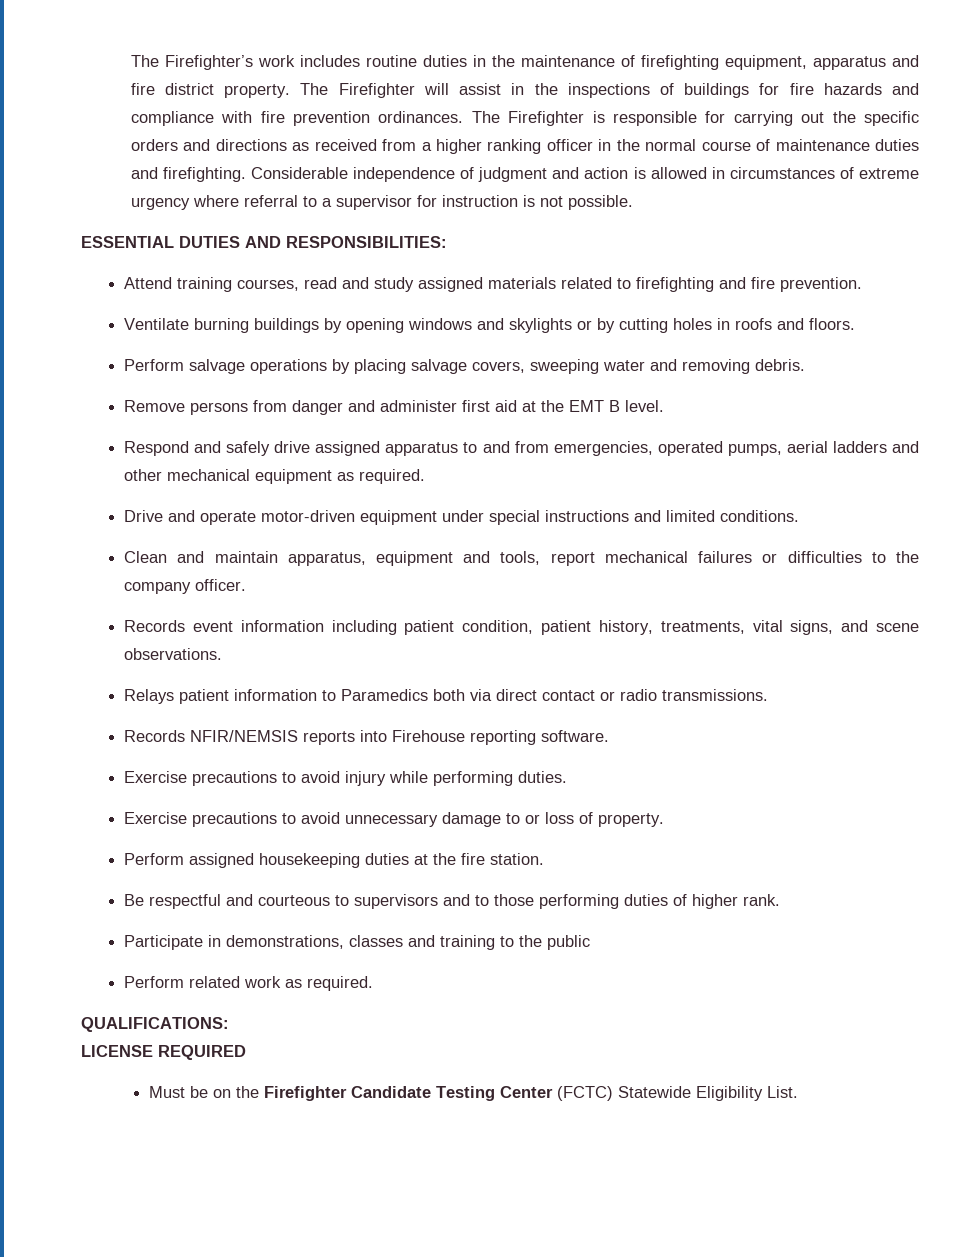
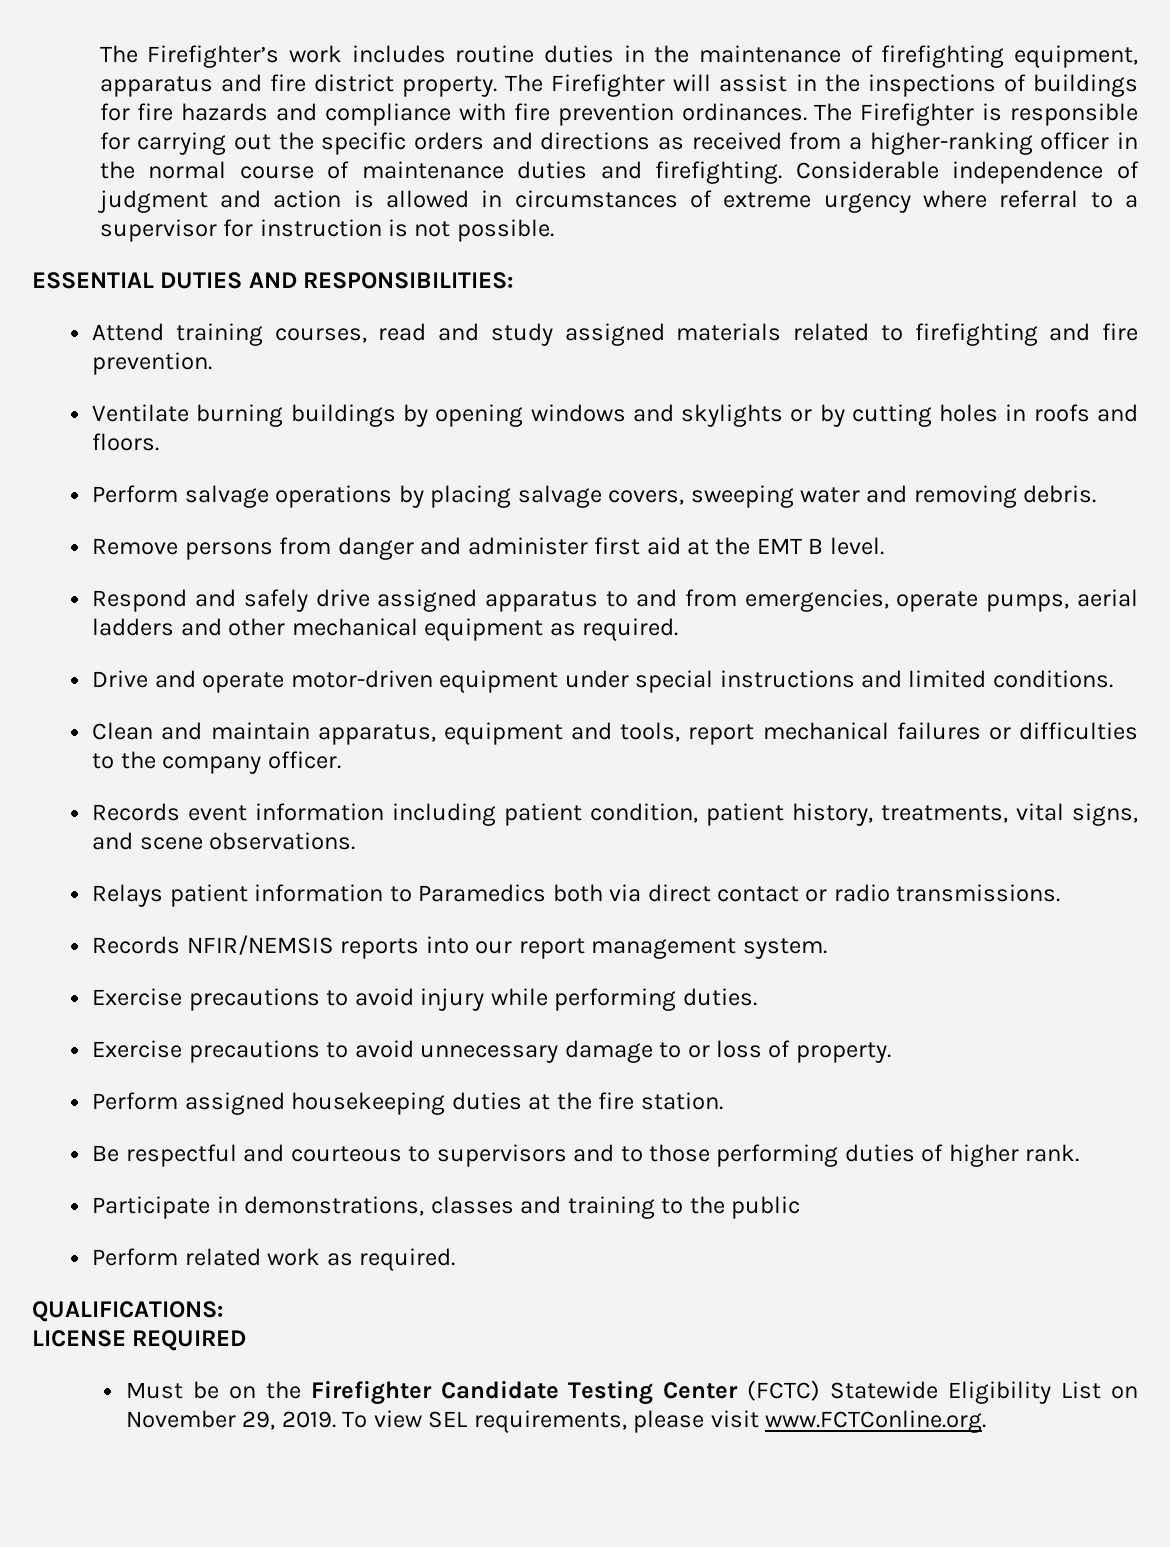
[435,139,542,154] higher ranking -> [869,132,1033,155] higher-ranking
[657,441,723,456] operated -> [896,591,979,612] operate
[392,730,610,745] Firehouse reporting software. -> [475,938,827,959] our report management system.
[766,1086,798,1098] List. -> [1061,1381,1139,1399] [125,1410,987,1433] List on November 29, 2019. To view SEL requirements, please visit www.FCTConline.org.

